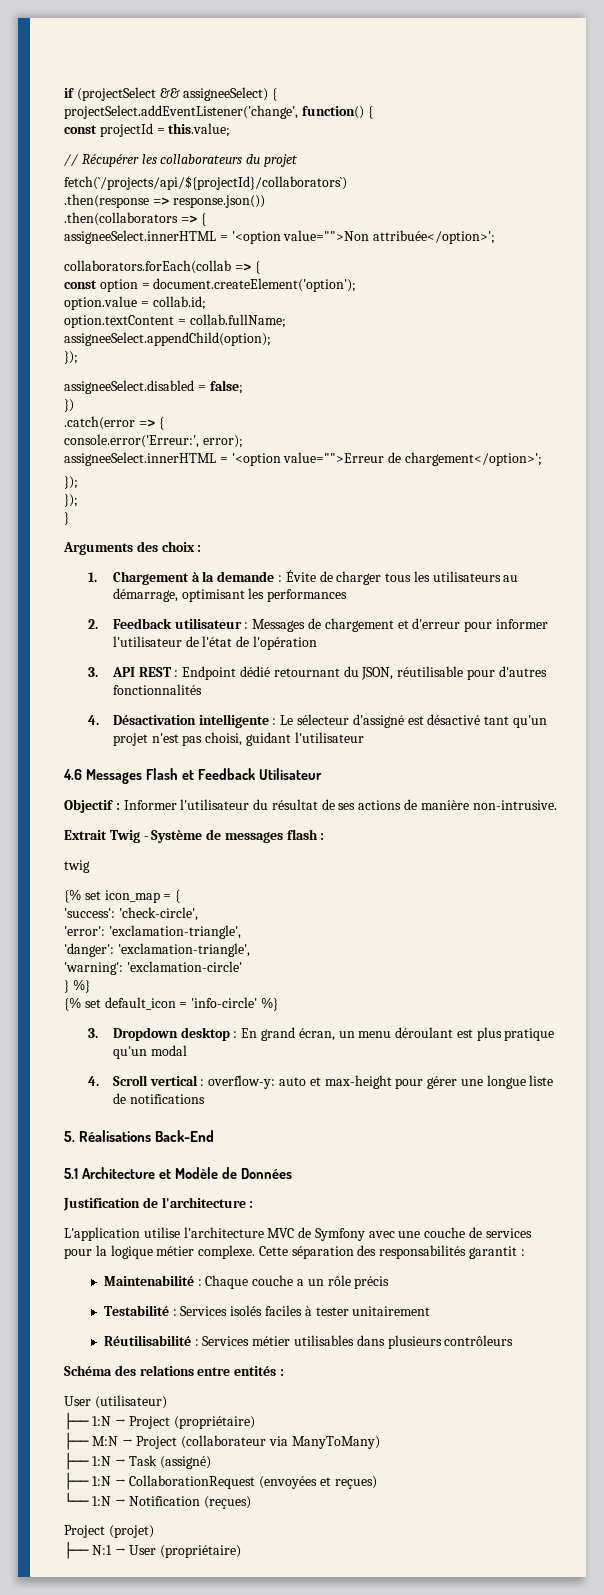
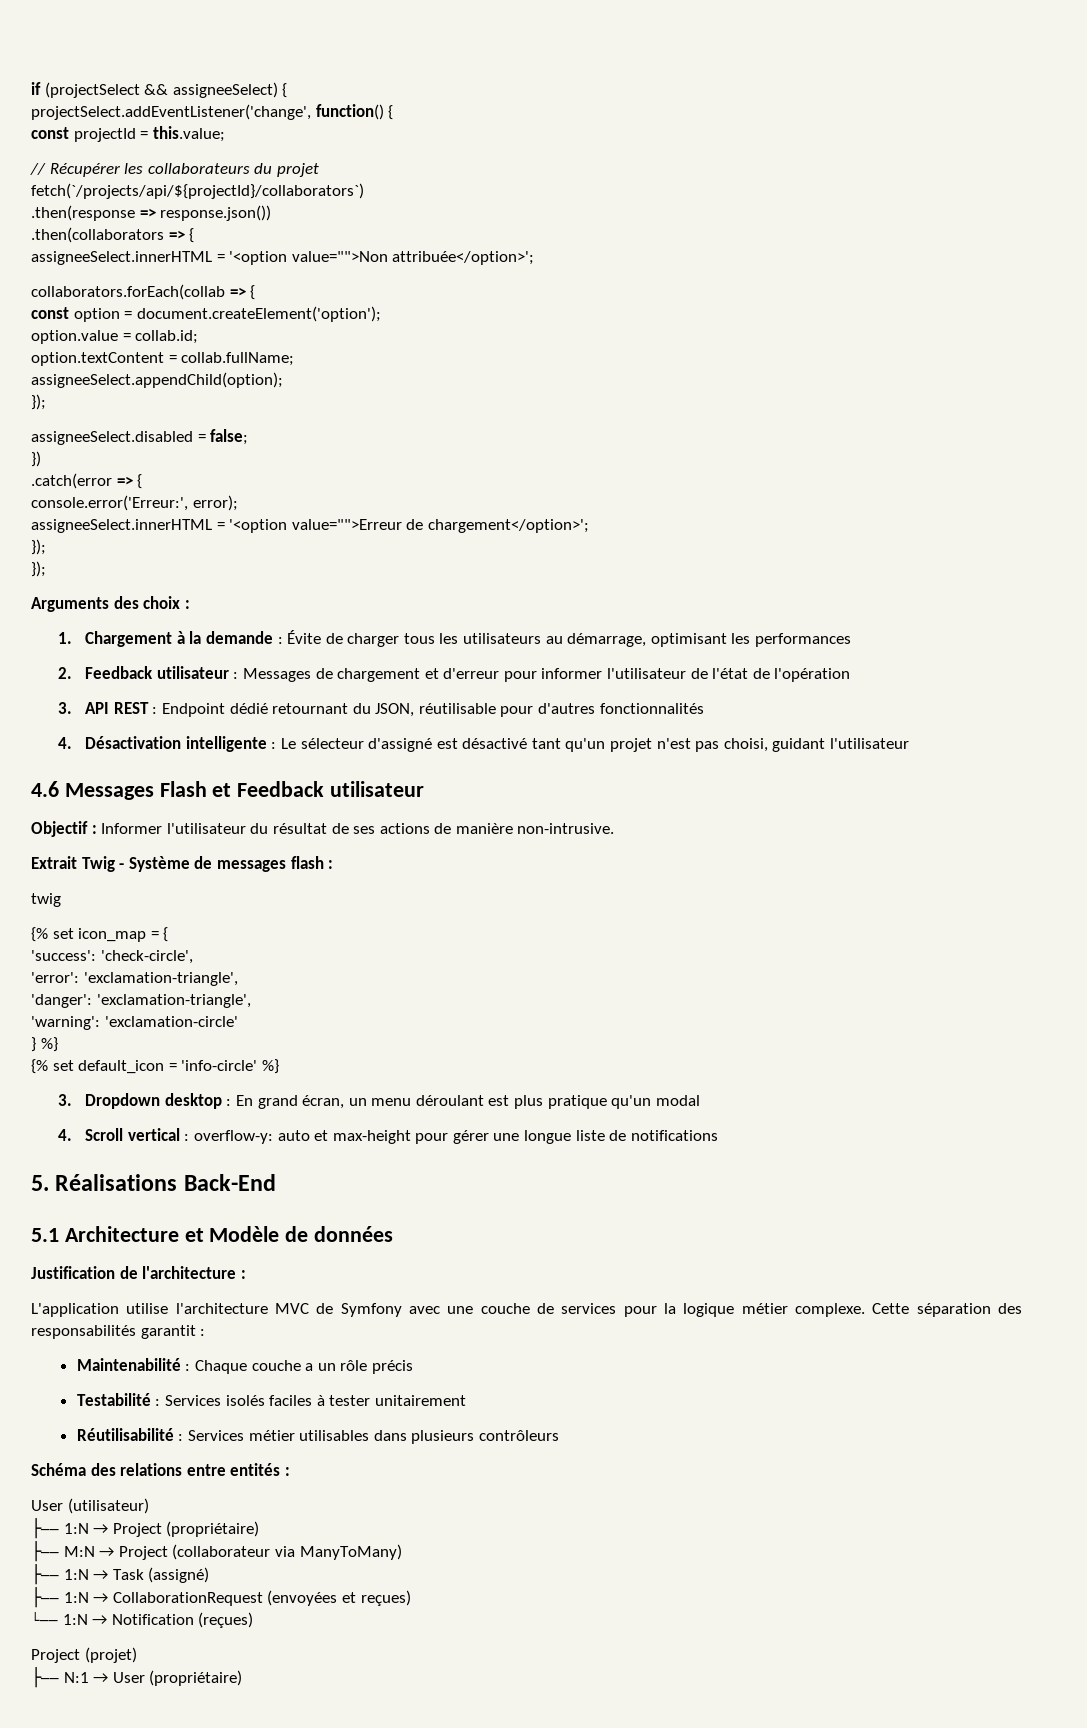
[64,512,69,525] // } -> (46, 569) none
[258,768,322,780] Utilisateur -> [330,781,425,797] utilisateur
[240,1168,292,1179] Données -> [314,1226,394,1242] données

